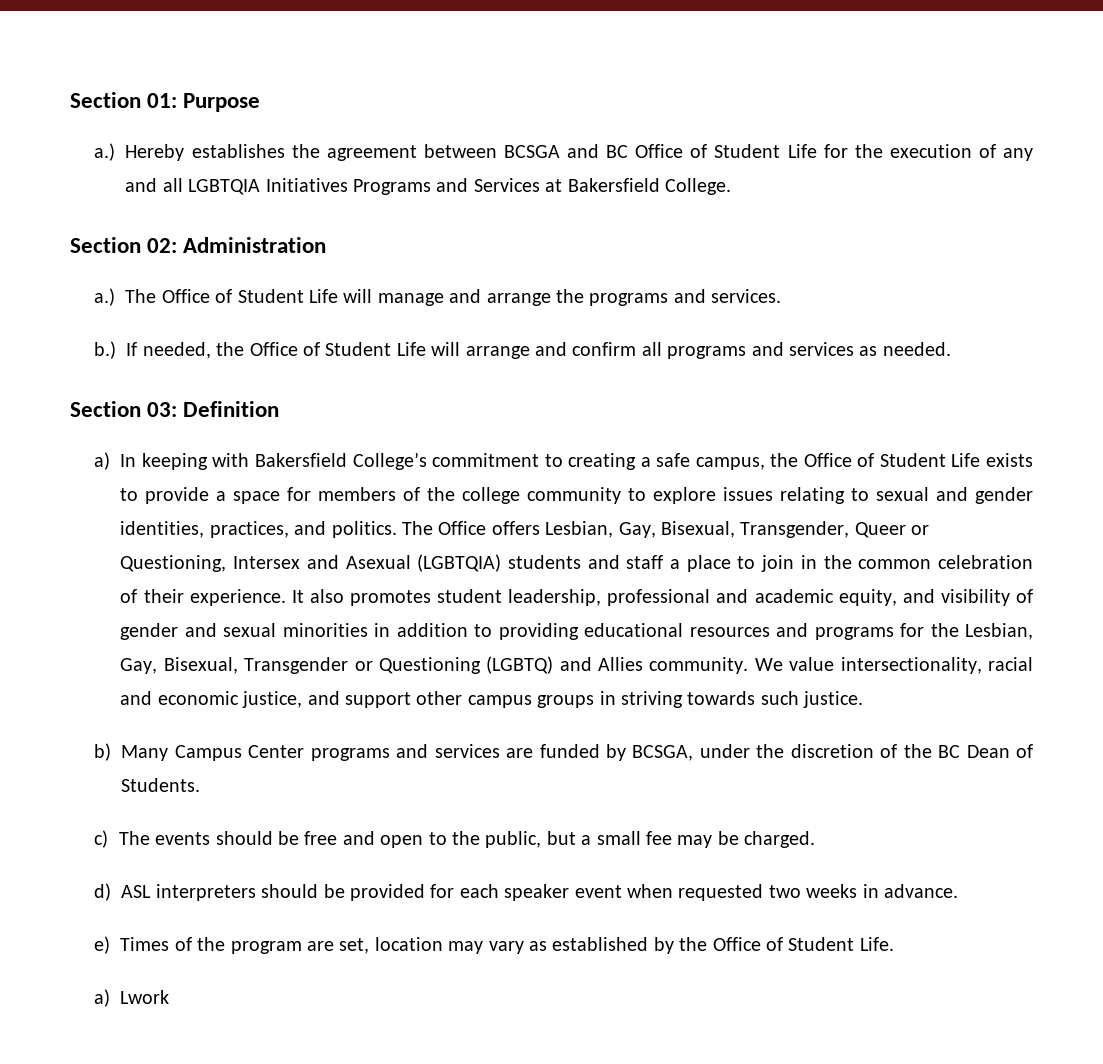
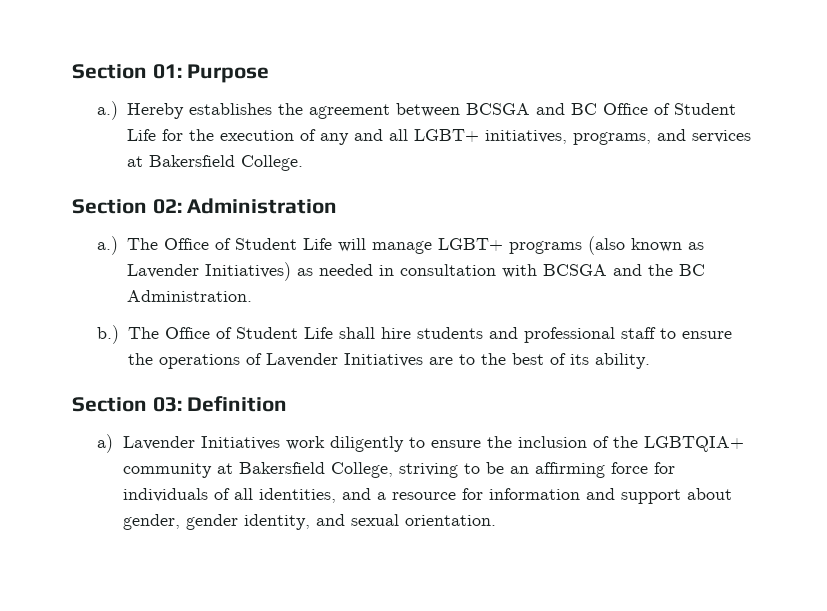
[188,178,540,195] LGBTQIA Initiatives Programs and Services -> [414,129,752,145] LGBT+ initiatives, programs, and services
[449,289,782,306] [94,341,951,359] [70,401,280,417] [94,452,1033,470] [120,487,1033,504] [120,521,930,538] [120,554,1033,572] [120,589,1034,606] [120,623,1033,640] [120,656,1033,674] [120,691,864,708] [94,743,1033,761] [121,778,201,792] [94,830,816,848] [94,883,959,901] [94,936,894,954] [94,989,170,1007] and arrange the programs and services. // b.) If needed, the Office of Student Life will arrange and confirm all programs and services as needed. // Section 03: Definition // a) In keeping with Bakersfield College’s commitment to creating a safe campus, the Office of Student Life exists to provide a space for members of the college community to explore issues relating to sexual and gender identities, practices, and politics. The Office offers Lesbian, Gay, Bisexual, Transgender, Queer or Questioning, Intersex and Asexual (LGBTQIA) students and staff a place to join in the common celebration of their experience. It also promotes student leadership, professional and academic equity, and visibility of gender and sexual minorities in addition to providing educational resources and programs for the Lesbian, Gay, Bisexual, Transgender or Questioning (LGBTQ) and Allies community. We value intersectionality, racial and economic justice, and support other campus groups in striving towards such justice. // b) Many Campus Center programs and services are funded by BCSGA, under the discretion of the BC Dean of Students. // c) The events should be free and open to the public, but a small fee may be charged. // d) ASL interpreters should be provided for each speaker event when requested two weeks in advance. // e) Times of the program are set, location may vary as established by the Office of Student Life. // a) Lwork -> [438,236,705,255] [127,262,706,281] [127,290,253,302] [97,325,733,344] [128,353,651,369] [72,396,288,412] [97,434,744,453] [122,462,675,478] [122,488,732,504] [122,514,496,530] LGBT+ programs (also known as Lavender Initiatives) as needed in consultation with BCSGA and the BC Administration. // b.) The Office of Student Life shall hire students and professional staff to ensure the operations of Lavender Initiatives are to the best of its ability. // Section 03: Definition // a) Lavender Initiatives work diligently to ensure the inclusion of the LGBTQIA+ community at Bakersfield College, striving to be an affirming force for individuals of all identities, and a resource for information and support about gender, gender identity, and sexual orientation.

